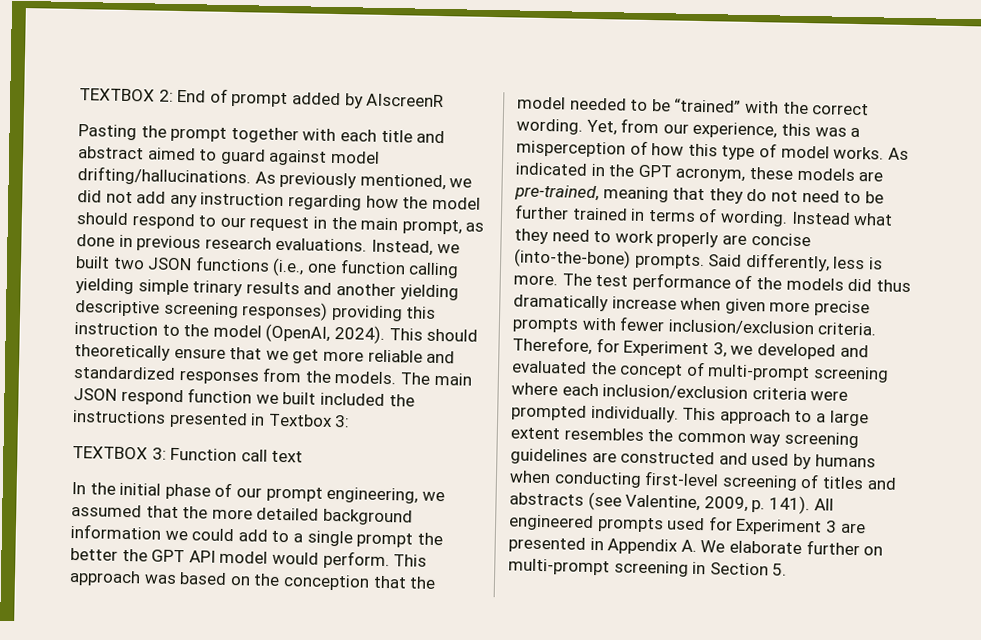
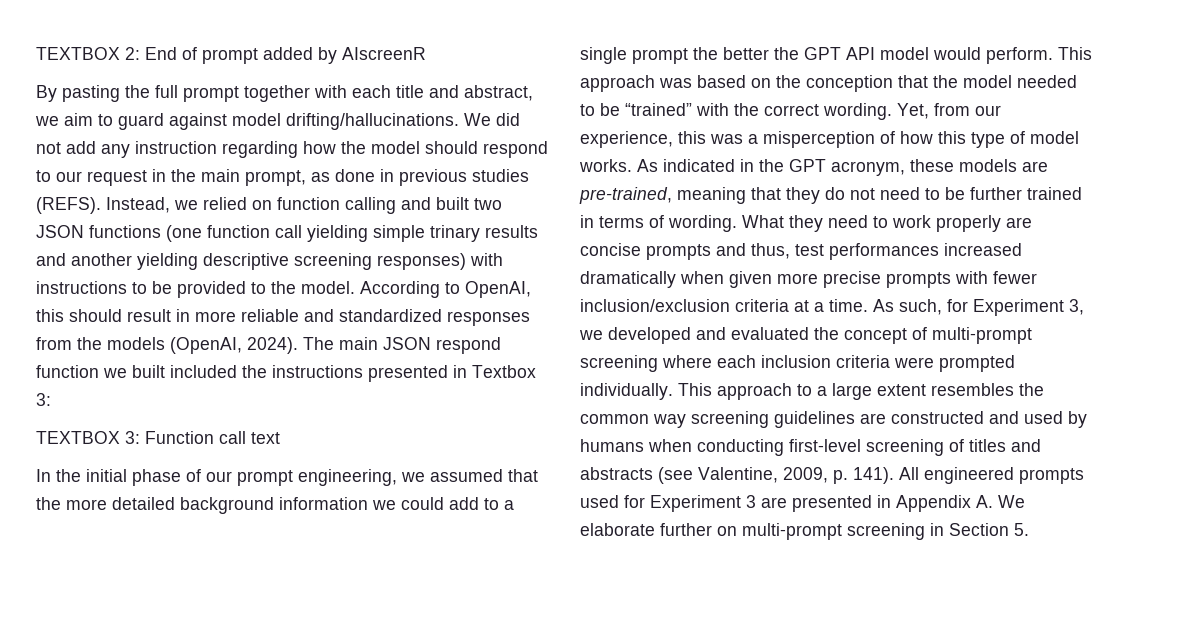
[78,124,167,141] Pasting the -> [36,85,178,102] By pasting the full
[78,146,196,161] abstract aimed -> [464,85,533,101] [35,113,93,126] abstract, we aim
[254,171,473,191] As previously mentioned, we -> [464,113,491,126] We
[204,236,460,256] [75,256,460,279] research evaluations. Instead, we built two JSON functions (i.e., one function calling -> [472,169,529,182] [36,197,502,214] [36,225,302,242] studies (REFS). Instead, we relied on function calling and built two JSON functions (one function call
[330,304,437,322] [74,322,479,344] [74,344,320,364] providing this instruction to the model (OpenAI, 2024). This should theoretically ensure that we get -> [470,253,503,266] [36,281,531,298] [36,309,190,322] with instructions to be provided to the model. According to OpenAI, this should result in
[334,371,397,385] models. -> [107,337,298,354] models (OpenAI, 2024).
[790,211,894,226] Instead what -> [742,215,784,228] What
[514,248,883,272] [513,272,911,293] [513,294,677,312] (into-the-bone) prompts. Said differently, less is more. The test performance of the models did thus dramatically increase -> [646,243,1022,260] [580,271,676,288] prompts and thus, test performances increased dramatically
[817,322,878,336] [512,336,592,355] criteria. Therefore, -> [735,299,942,315] criteria at a time. As such,
[602,384,749,400] inclusion/exclusion -> [761,355,831,368] inclusion

